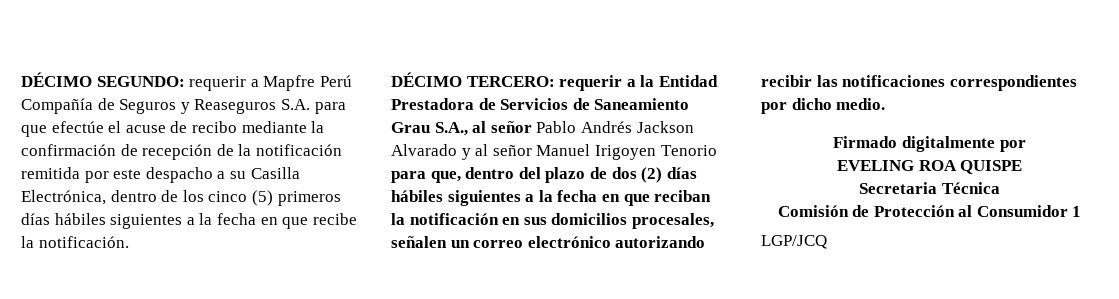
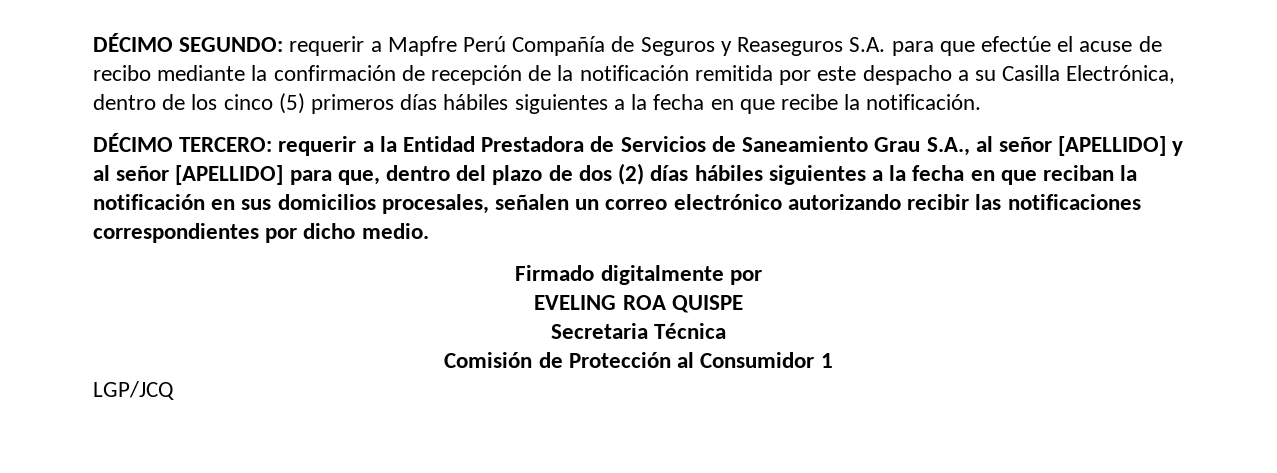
[536,121,694,133] [391,144,717,160] Pablo Andrés Jackson Alvarado y al señor Manuel Irigoyen Tenorio -> [1058,136,1184,156] [93,165,284,185] [APELLIDO] y al señor [APELLIDO]

